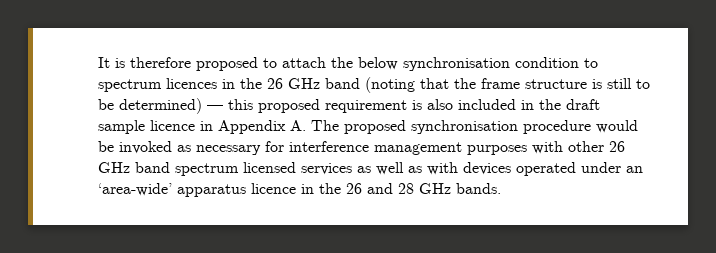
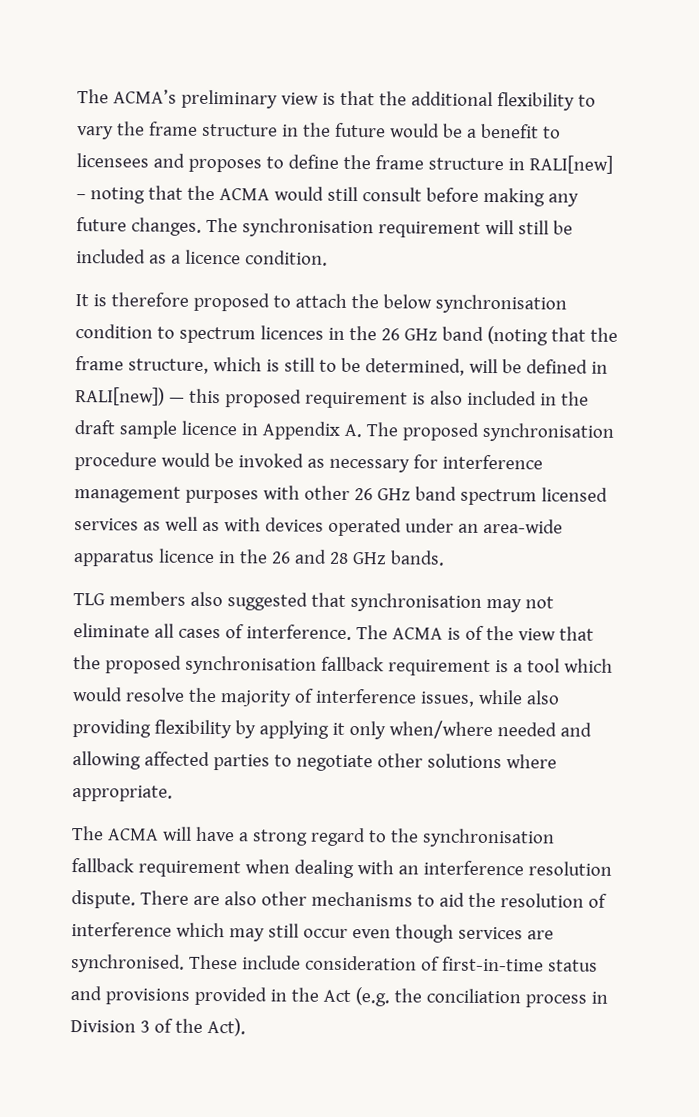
(98, 62) none -> [77,89,596,111] [76,121,561,140] [76,153,613,174] [76,185,579,207] [76,217,573,238] [76,249,328,266] The ACMA’s preliminary view is that the additional flexibility to vary the frame structure in the future would be a benefit to licensees and proposes to define the frame structure in RALI[new] – noting that the ACMA would still consult before making any future changes. The synchronisation requirement will still be included as a licence condition. //
[525,79,587,89] structure -> [127,357,262,374] structure, which
[119,98,202,114] determined) -> [364,358,608,376] [75,387,165,406] determined, will be defined in RALI[new])
[98,183,172,196] ‘area-wide’ -> [482,518,563,534] area-wide
(501, 188) none -> [73,591,554,613] [73,623,594,641] [73,655,613,677] [72,687,560,707] [72,719,592,740] [72,751,557,772] [72,785,173,802] [71,826,555,848] [71,858,612,879] [71,890,607,909] [71,922,554,943] [71,954,598,973] [70,986,608,1008] [70,1017,246,1037] // TLG members also suggested that synchronisation may not eliminate all cases of interference. The ACMA is of the view that the proposed synchronisation fallback requirement is a tool which would resolve the majority of interference issues, while also providing flexibility by applying it only when/where needed and allowing affected parties to negotiate other solutions where appropriate. // The ACMA will have a strong regard to the synchronisation fallback requirement when dealing with an interference resolution dispute. There are also other mechanisms to aid the resolution of interference which may still occur even though services are synchronised. These include consideration of first-in-time status and provisions provided in the Act (e.g. the conciliation process in Division 3 of the Act).

